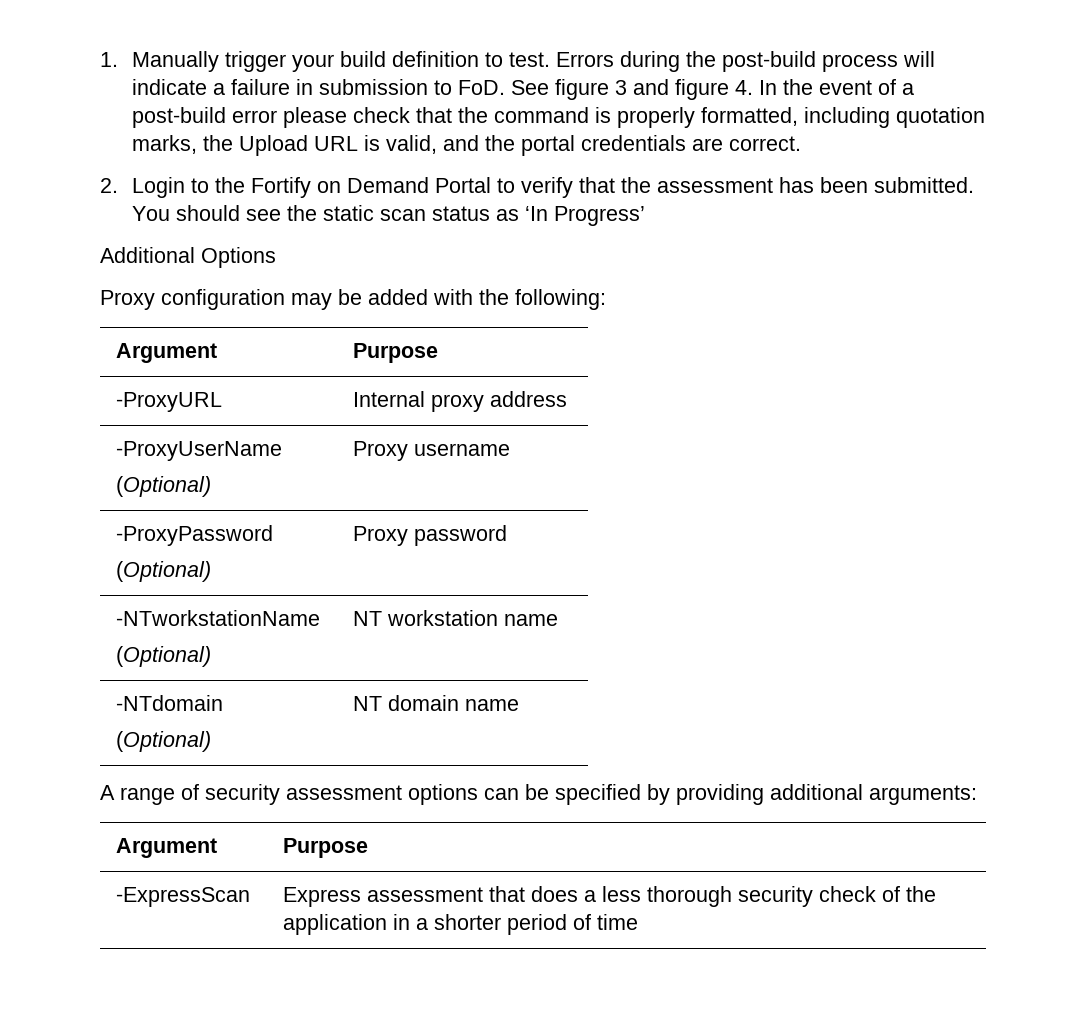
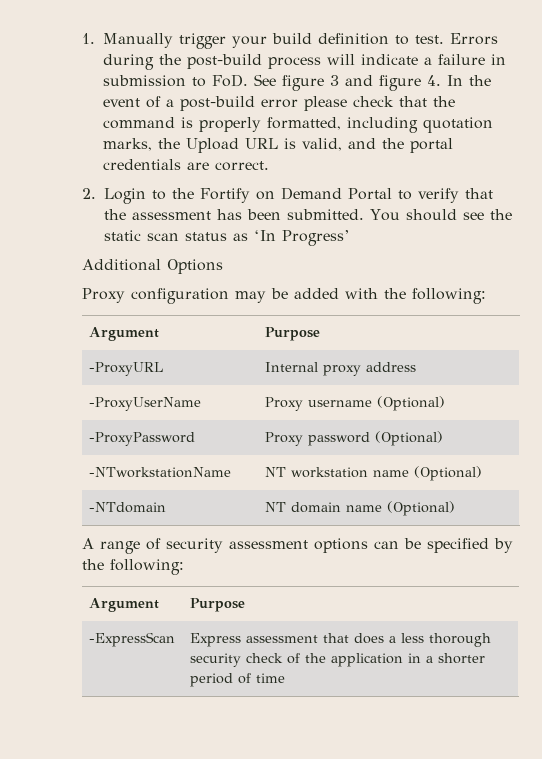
[116,476,212,497] // (Optional) -> (202, 404) none
(511, 449) none -> [377,396,446,411] (Optional)
[116,561,212,582] // (Optional) -> (196, 439) none
(508, 535) none -> [375,431,444,446] (Optional)
[116,646,212,667] // (Optional) -> (232, 472) none
(559, 620) none -> [414,466,483,481] (Optional)
[116,731,212,752] // (Optional) -> (167, 507) none
(520, 705) none -> [387,501,456,516] (Optional)
[676,784,977,805] providing additional arguments: -> [82,559,184,575] the following:

